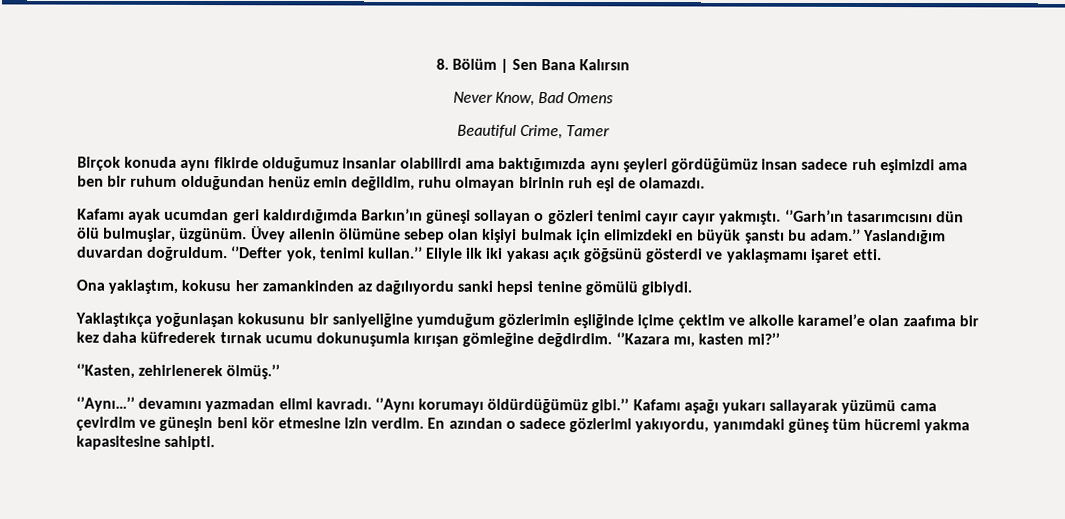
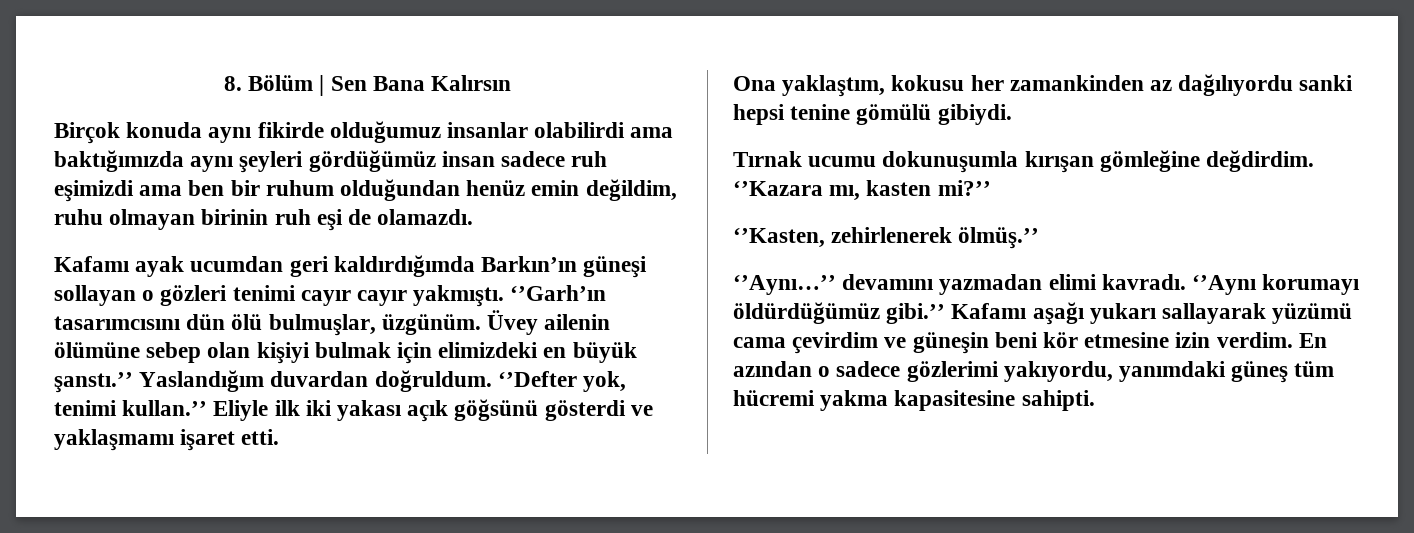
[452,91,615,107] [456,124,611,140] // Never Know, Bad Omens // Beautiful Crime, Tamer -> (512, 83) none
[744,228,861,244] şanstı bu adam.’’ -> [54,372,133,393] şanstı.’’
[75,312,979,329] [76,331,262,344] Yaklaştıkça yoğunlaşan kokusunu bir saniyeliğine yumduğum gözlerimin eşliğinde içime çektim ve alkolle karamel’e olan zaafıma bir kez daha küfrederek tırnak -> [733,151,802,167] Tırnak

